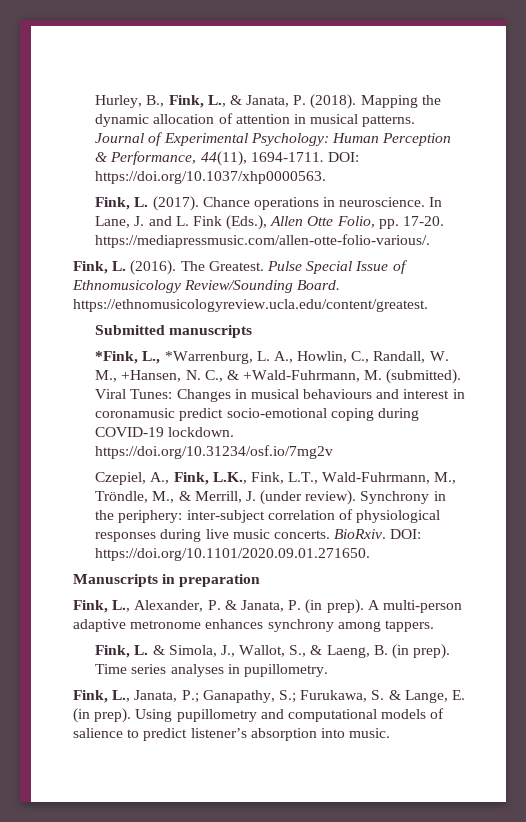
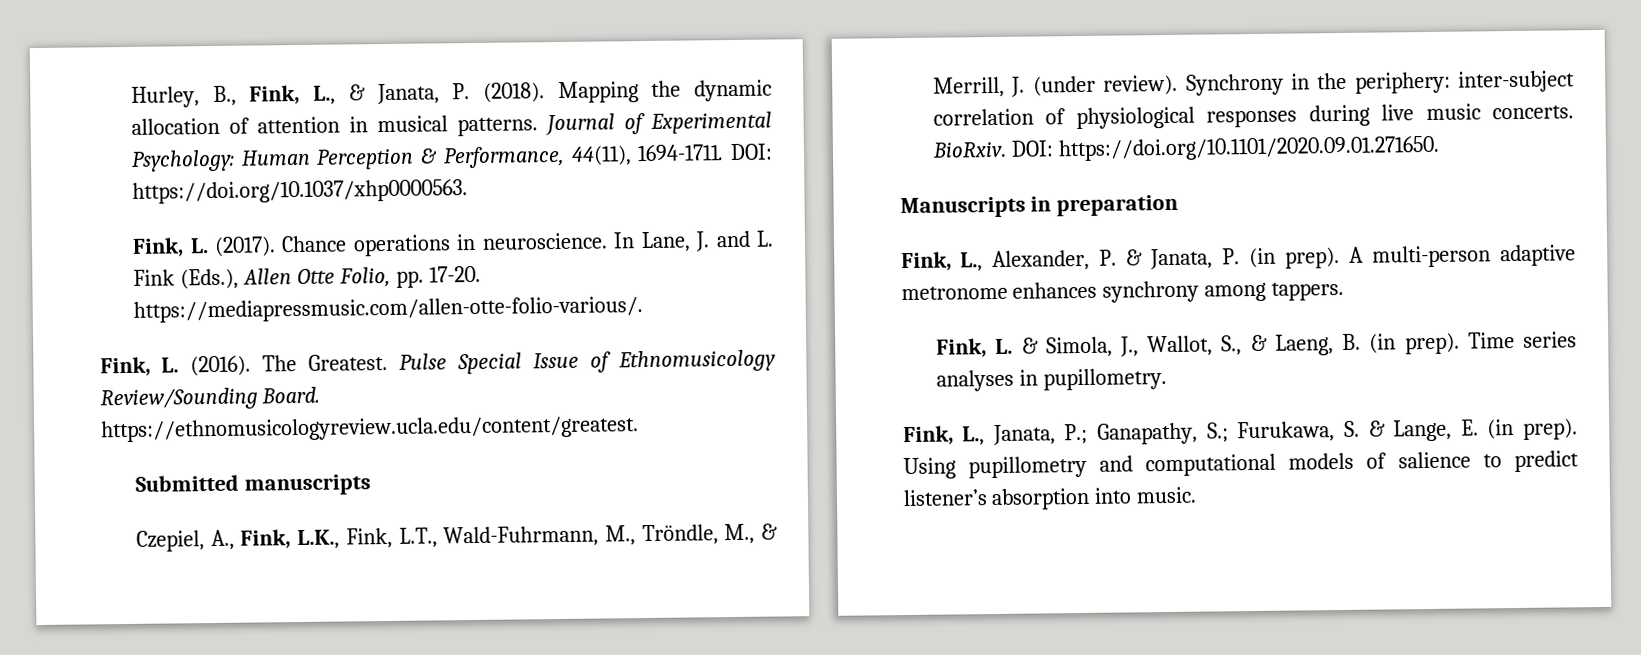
[95,351,449,364] [95,369,462,384] [95,389,465,402] [95,408,419,421] [95,427,235,437] [95,445,334,459] // *Fink, L., *Warrenburg, L. A., Howlin, C., Randall, W. M., +Hansen, N. C., & +Wald-Fuhrmann, M. (submitted). Viral Tunes: Changes in musical behaviours and interest in coronamusic predict socio-emotional coping during COVID-19 lockdown. https://doi.org/10.31234/osf.io/7mg2v -> (371, 485) none

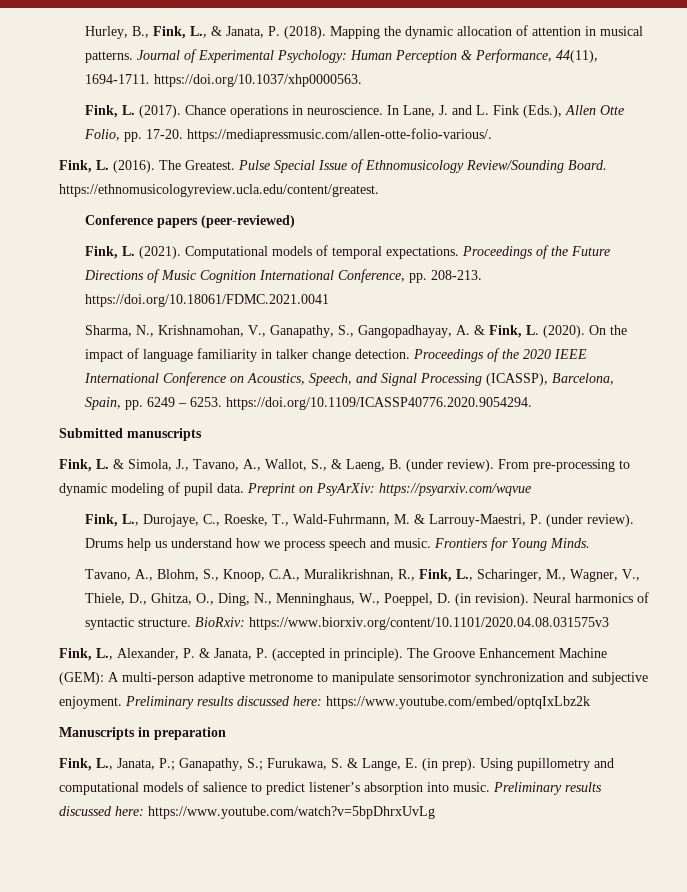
[730,143,773,161] DOI: -> (151, 79) none
[135,474,371,496] [136,523,779,552] [933,70,1575,98] [933,103,1574,130] [932,135,1440,162] [899,194,1179,219] Submitted manuscripts // Czepiel, A., Fink, L.K., Fink, L.T., Wald-Fuhrmann, M., Tröndle, M., & Merrill, J. (under review). Synchrony in the periphery: inter-subject correlation of physiological responses during live music concerts. BioRxiv. DOI: https://doi.org/10.1101/2020.09.01.271650. // Manuscripts in preparation -> [85,215,296,228] [85,245,611,259] [84,269,483,283] [85,294,330,307] [85,325,628,338] [85,348,588,362] [84,372,615,386] [85,397,533,410] [58,428,202,441] [58,459,630,472] [58,482,531,496] [85,514,635,527] [85,537,591,551] [85,569,641,582] [85,592,650,606] [85,617,610,630] Conference papers (peer-reviewed) // Fink, L. (2021). Computational models of temporal expectations. Proceedings of the Future Directions of Music Cognition International Conference, pp. 208-213. https://doi.org/10.18061/FDMC.2021.0041 // Sharma, N., Krishnamohan, V., Ganapathy, S., Gangopadhayay, A. & Fink, L. (2020). On the impact of language familiarity in talker change detection. Proceedings of the 2020 IEEE International Conference on Acoustics, Speech, and Signal Processing (ICASSP), Barcelona, Spain, pp. 6249 – 6253. https://doi.org/10.1109/ICASSP40776.2020.9054294. // Submitted manuscripts // Fink, L. & Simola, J., Tavano, A., Wallot, S., & Laeng, B. (under review). From pre-processing to dynamic modeling of pupil data. Preprint on PsyArXiv: https://psyarxiv.com/wqvue // Fink, L., Durojaye, C., Roeske, T., Wald-Fuhrmann, M. & Larrouy-Maestri, P. (under review). Drums help us understand how we process speech and music. Frontiers for Young Minds. // Tavano, A., Blohm, S., Knoop, C.A., Muralikrishnan, R., Fink, L., Scharinger, M., Wagner, V., Thiele, D., Ghitza, O., Ding, N., Menninghaus, W., Poeppel, D. (in revision). Neural harmonics of syntactic structure. BioRxiv: https://www.biorxiv.org/content/10.1101/2020.04.08.031575v3
[1249,244,1576,269] [900,280,1345,303] [936,331,1577,358] [936,368,1167,392] (in prep). A multi-person adaptive metronome enhances synchrony among tappers. // Fink, L. & Simola, J., Wallot, S., & Laeng, B. (in prep). Time series analyses in pupillometry. -> [271,648,607,661] [58,672,648,685] [58,696,590,709] [58,727,226,740] (accepted in principle). The Groove Enhancement Machine (GEM): A multi-person adaptive metronome to manipulate sensorimotor synchronization and subjective enjoyment. Preliminary results discussed here: https://www.youtube.com/embed/optqIxLbz2k // Manuscripts in preparation
(1198, 495) none -> [492,782,602,795] [58,806,435,819] Preliminary results discussed here: https://www.youtube.com/watch?v=5bpDhrxUvLg

